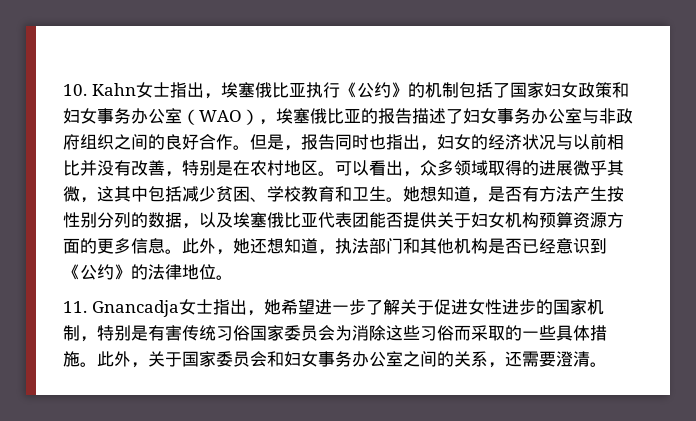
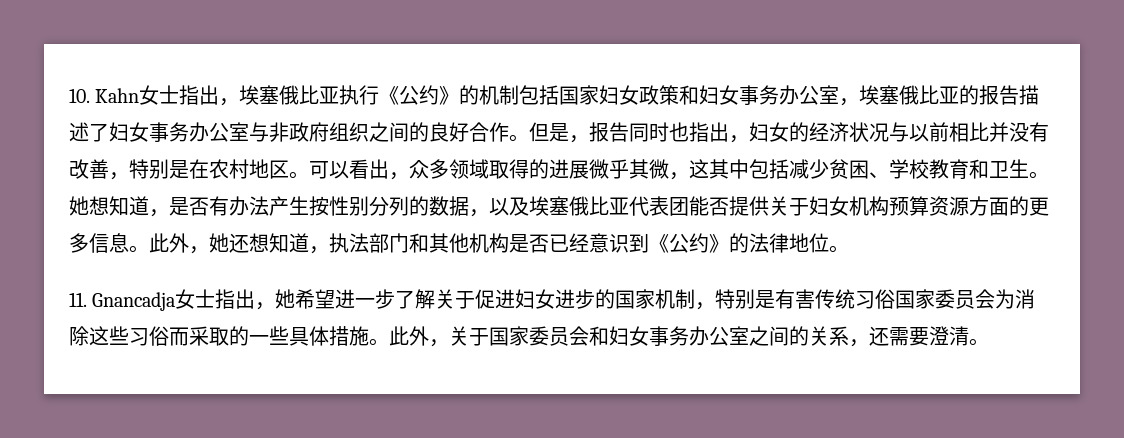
[492,83,510,98] 了 -> (560, 95) none
[182,109,259,125] （WAO） -> (840, 94) none
[539,186,556,202] 方 -> [229,196,249,216] 办
[467,299,502,315] 女性 -> [515,289,556,309] 妇女

